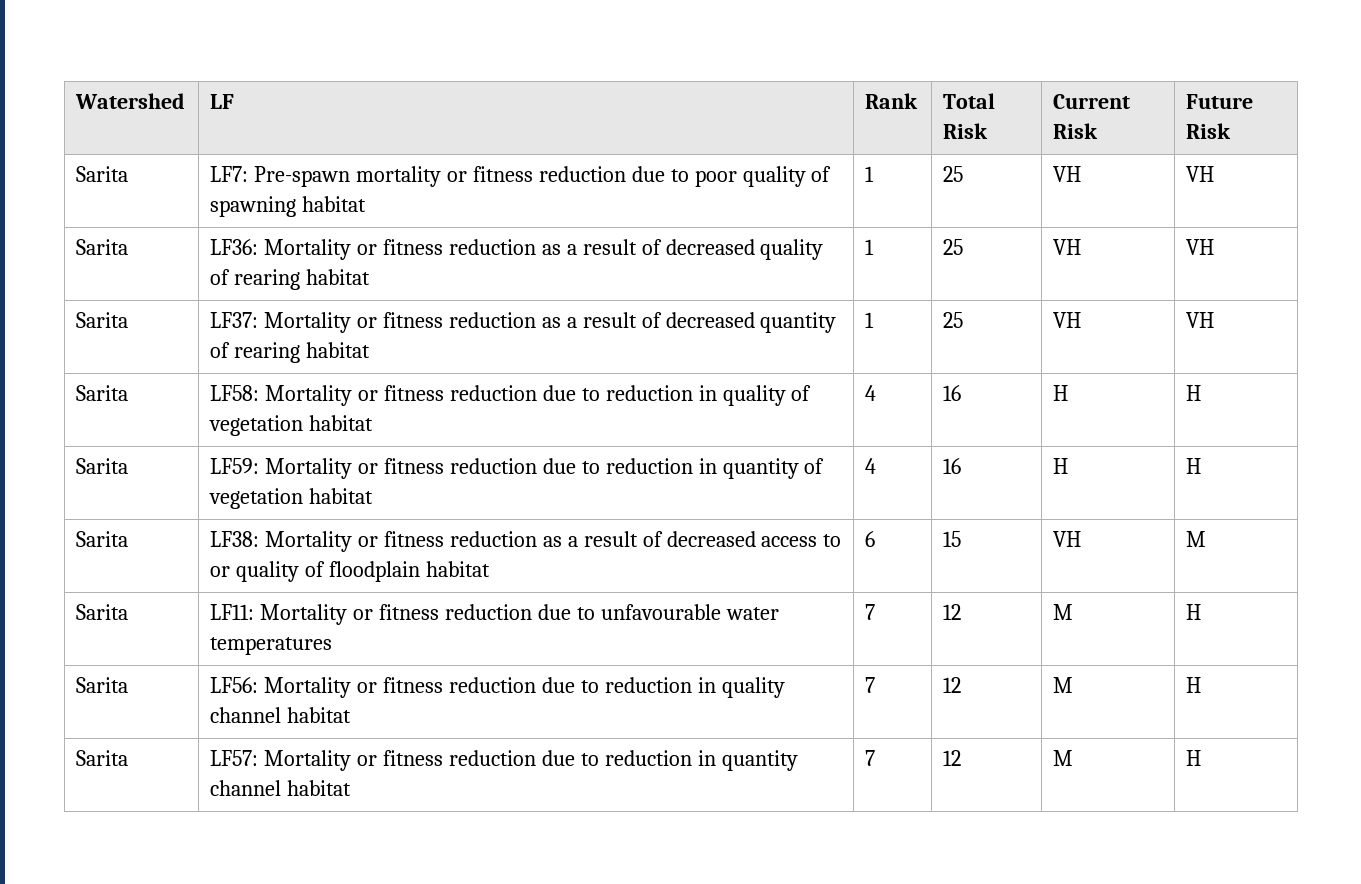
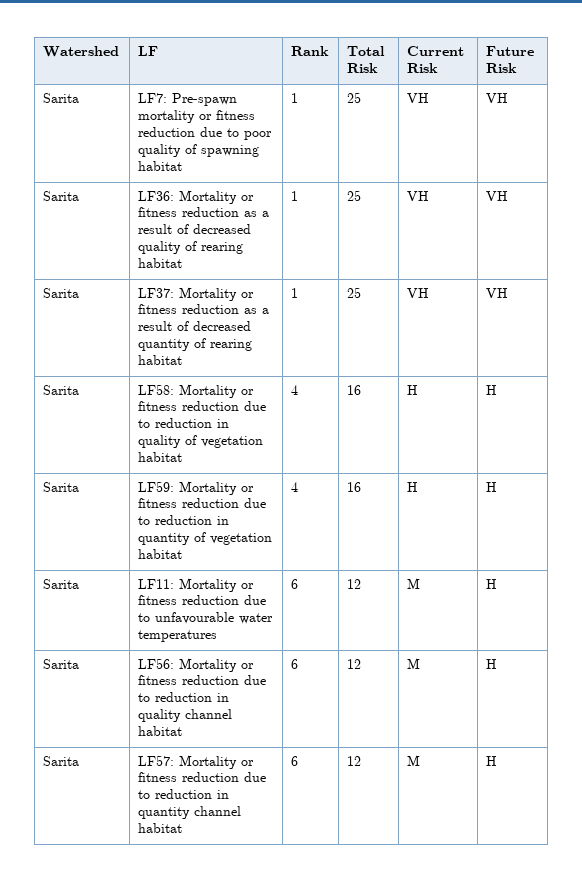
[76,531,129,547] [210,531,842,552] [210,561,490,582] [865,531,876,547] [943,531,962,547] [1053,531,1082,547] [1186,531,1207,547] // Sarita | LF38: Mortality or fitness reduction as a result of decreased access to or quality of floodplain habitat | 6 | 15 | VH | M -> (498, 487) none
[865,604,876,620] 7 -> [291,579,299,589] 6
[865,677,876,693] 7 -> [291,659,299,669] 6
[865,750,876,766] 7 -> [291,756,299,766] 6

